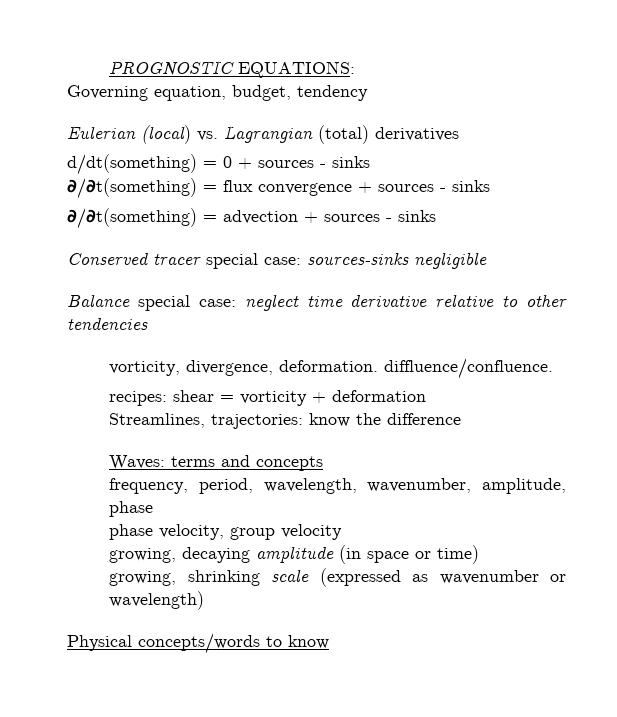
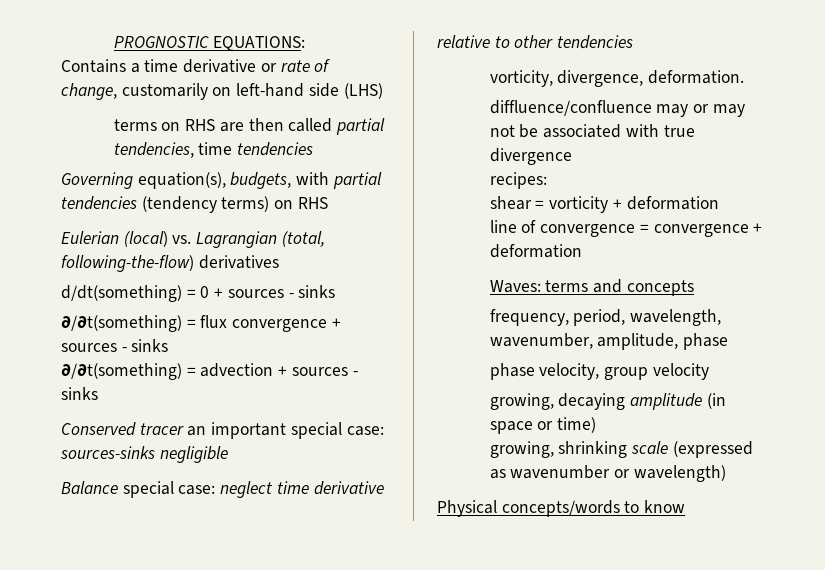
[67,85,368,101] Governing equation, budget, tendency -> [61,59,331,73] [61,83,383,100] [113,118,385,135] [113,142,314,158] [61,172,382,189] [61,196,328,213] Contains a time derivative or rate of change, customarily on left-hand side (LHS) // terms on RHS are then called partial tendencies, time tendencies // Governing equation(s), budgets, with partial tendencies (tendency terms) on RHS
[318,125,369,144] (total) -> [281,231,325,247] [61,255,194,272] (total, following-the-flow)
(201, 259) none -> [187,422,287,439] an important
[384,358,554,379] diffluence/confluence. -> [489,100,745,117] [489,124,695,138] [489,148,572,165] // diffluence/confluence may or may not be associated with true divergence
(168, 398) none -> (547, 180) //
[109,413,462,429] Streamlines, trajectories: know the difference -> [489,220,763,237] [489,244,582,258] line of convergence = convergence + deformation

